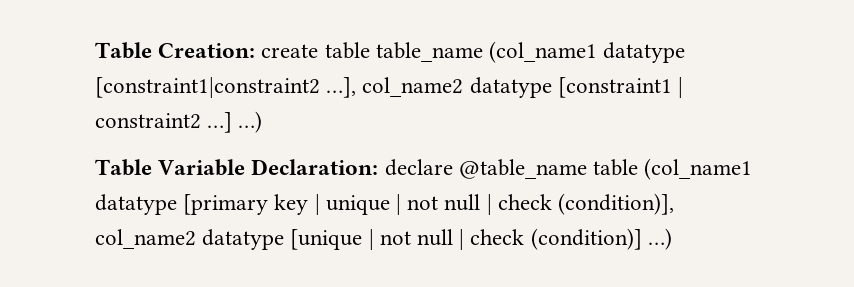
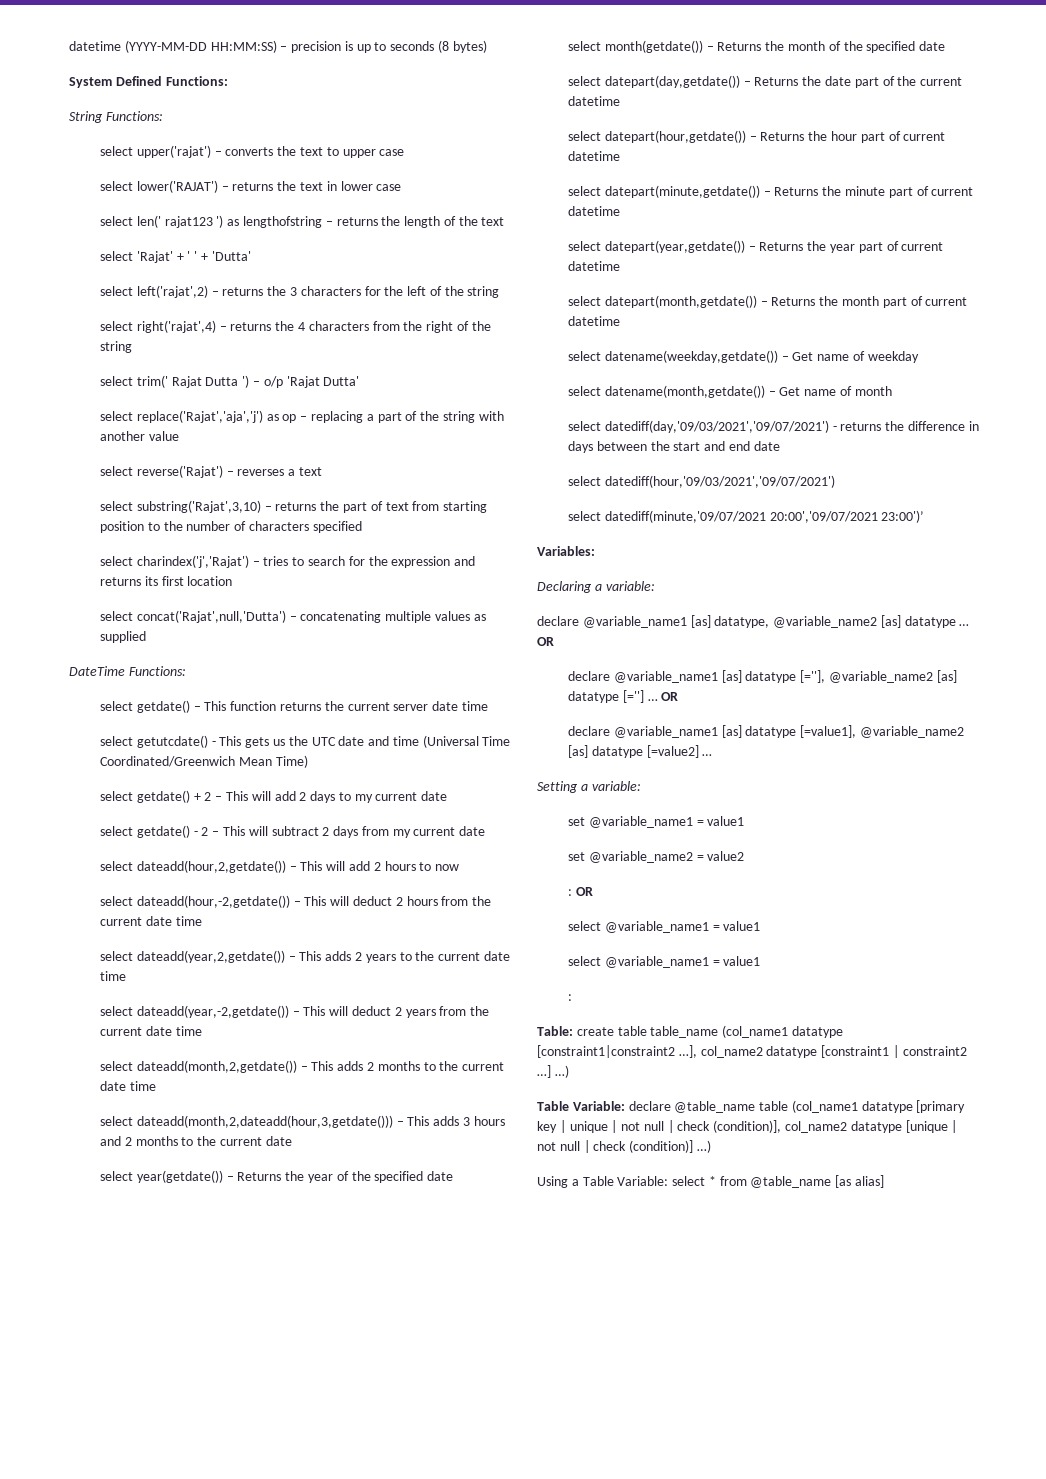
[95,42,256,59] Table Creation: -> [69,40,487,53] [69,76,228,88] [69,111,163,123] [100,145,405,158] [100,180,402,193] [100,215,505,228] [100,251,251,263] [100,285,500,298] [100,320,491,333] [100,341,133,353] [100,375,360,388] [100,410,504,423] [100,431,179,441] [100,465,322,478] [100,500,488,513] [100,521,362,533] [100,555,476,568] [100,576,233,586] [100,610,486,623] [100,631,147,643] [69,666,186,676] [100,700,488,713] [100,735,511,748] [100,755,308,768] [100,790,448,803] [100,825,486,838] [100,860,460,873] [100,895,492,908] [100,916,202,926] [100,950,510,963] [100,971,127,981] [100,1005,490,1018] [100,1026,202,1036] [100,1060,505,1073] [100,1081,156,1091] [100,1115,505,1128] [100,1136,292,1146] [100,1170,454,1183] [568,40,946,53] [568,75,963,88] [568,96,621,106] [568,130,946,143] [568,151,621,161] [568,185,974,198] [568,206,621,216] [568,240,944,253] [568,261,621,271] [568,295,968,308] [568,316,621,326] [568,350,919,363] [568,385,892,398] [568,420,979,433] [568,441,780,453] [568,475,835,488] [568,510,925,523] [537,546,595,556] [537,581,655,593] [537,615,970,628] [537,637,554,646] [568,670,957,683] [568,690,679,703] [568,725,964,738] [568,745,713,758] [537,781,641,793] [568,816,745,828] [568,851,745,863] [568,887,593,896] [568,921,761,933] [568,956,761,968] [568,994,573,1001] [537,1026,573,1036] datetime (YYYY-MM-DD HH:MM:SS) – precision is up to seconds (8 bytes) // System Defined Functions: // String Functions: // select upper('rajat') – converts the text to upper case // select lower('RAJAT') – returns the text in lower case // select len(' rajat123 ') as lengthofstring – returns the length of the text // select 'Rajat' + ' ' + 'Dutta' // select left('rajat',2) – returns the 3 characters for the left of the string // select right('rajat',4) – returns the 4 characters from the right of the string // select trim(' Rajat Dutta ') – o/p 'Rajat Dutta' // select replace('Rajat','aja','j') as op – replacing a part of the string with another value // select reverse('Rajat') – reverses a text // select substring('Rajat',3,10) – returns the part of text from starting position to the number of characters specified // select charindex('j','Rajat') – tries to search for the expression and returns its first location // select concat('Rajat',null,'Dutta') – concatenating multiple values as supplied // DateTime Functions: // select getdate() – This function returns the current server date time // select getutcdate() - This gets us the UTC date and time (Universal Time Coordinated/Greenwich Mean Time) // select getdate() + 2 – This will add 2 days to my current date // select getdate() - 2 – This will subtract 2 days from my current date // select dateadd(hour,2,getdate()) – This will add 2 hours to now // select dateadd(hour,-2,getdate()) – This will deduct 2 hours from the current date time // select dateadd(year,2,getdate()) – This adds 2 years to the current date time // select dateadd(year,-2,getdate()) – This will deduct 2 years from the current date time // select dateadd(month,2,getdate()) – This adds 2 months to the current date time // select dateadd(month,2,dateadd(hour,3,getdate())) – This adds 3 hours and 2 months to the current date // select year(getdate()) – Returns the year of the specified date // select month(getdate()) – Returns the month of the specified date // select datepart(day,getdate()) – Returns the date part of the current datetime // select datepart(hour,getdate()) – Returns the hour part of current datetime // select datepart(minute,getdate()) – Returns the minute part of current datetime // select datepart(year,getdate()) – Returns the year part of current datetime // select datepart(month,getdate()) – Returns the month part of current datetime // select datename(weekday,getdate()) – Get name of weekday // select datename(month,getdate()) – Get name of month // select datediff(day,'09/03/2021','09/07/2021') - returns the difference in days between the start and end date // select datediff(hour,'09/03/2021','09/07/2021') // select datediff(minute,'09/07/2021 20:00','09/07/2021 23:00')’ // Variables: // Declaring a variable: // declare @variable_name1 [as] datatype, @variable_name2 [as] datatype … OR // declare @variable_name1 [as] datatype [=''], @variable_name2 [as] datatype [=''] … OR // declare @variable_name1 [as] datatype [=value1], @variable_name2 [as] datatype [=value2] … // Setting a variable: // set @variable_name1 = value1 // set @variable_name2 = value2 // : OR // select @variable_name1 = value1 // select @variable_name1 = value1 // : // Table:
[158,159,379,176] Variable Declaration: -> [572,1101,625,1111] Variable:
(672, 239) none -> [537,1175,885,1188] // Using a Table Variable: select * from @table_name [as alias]

